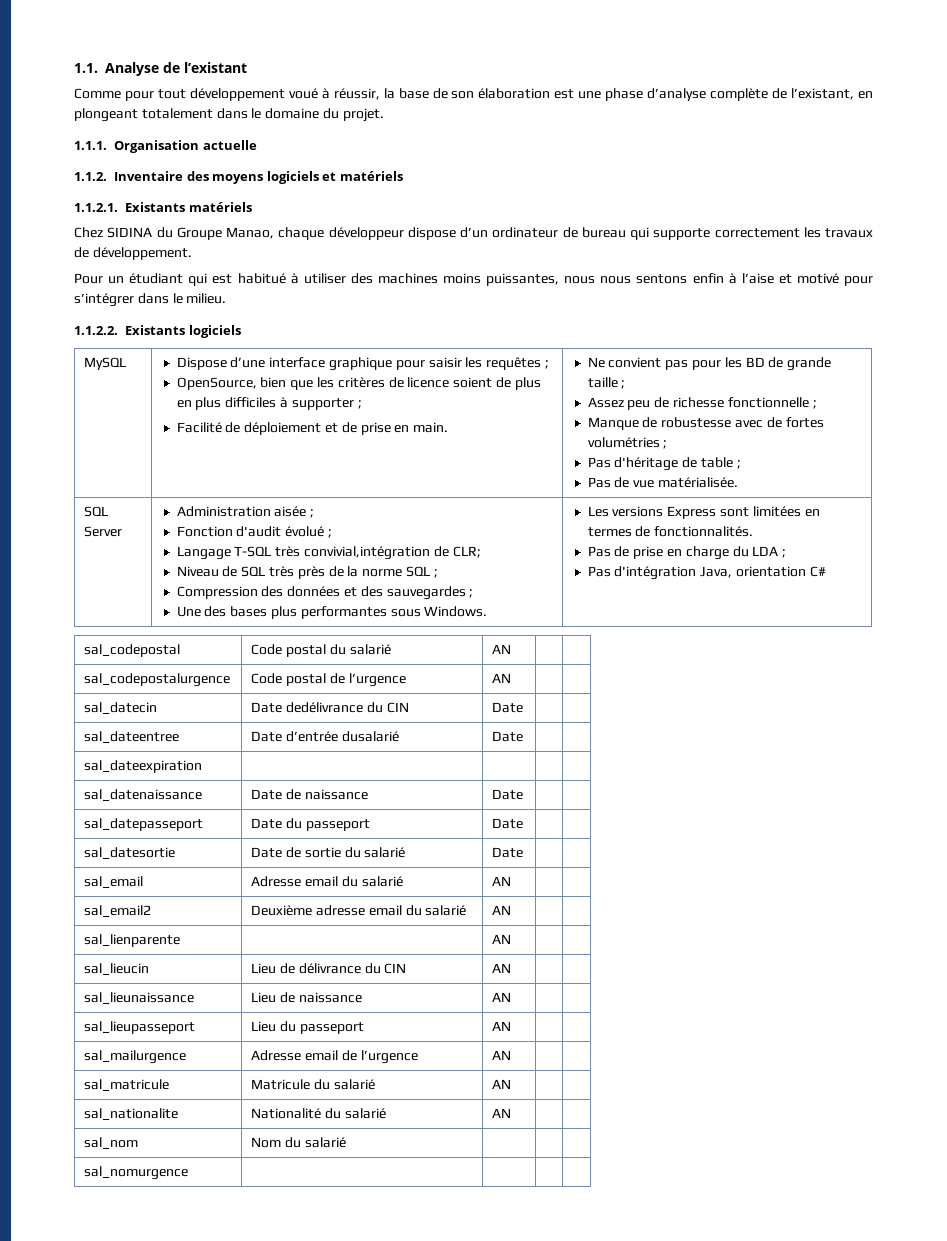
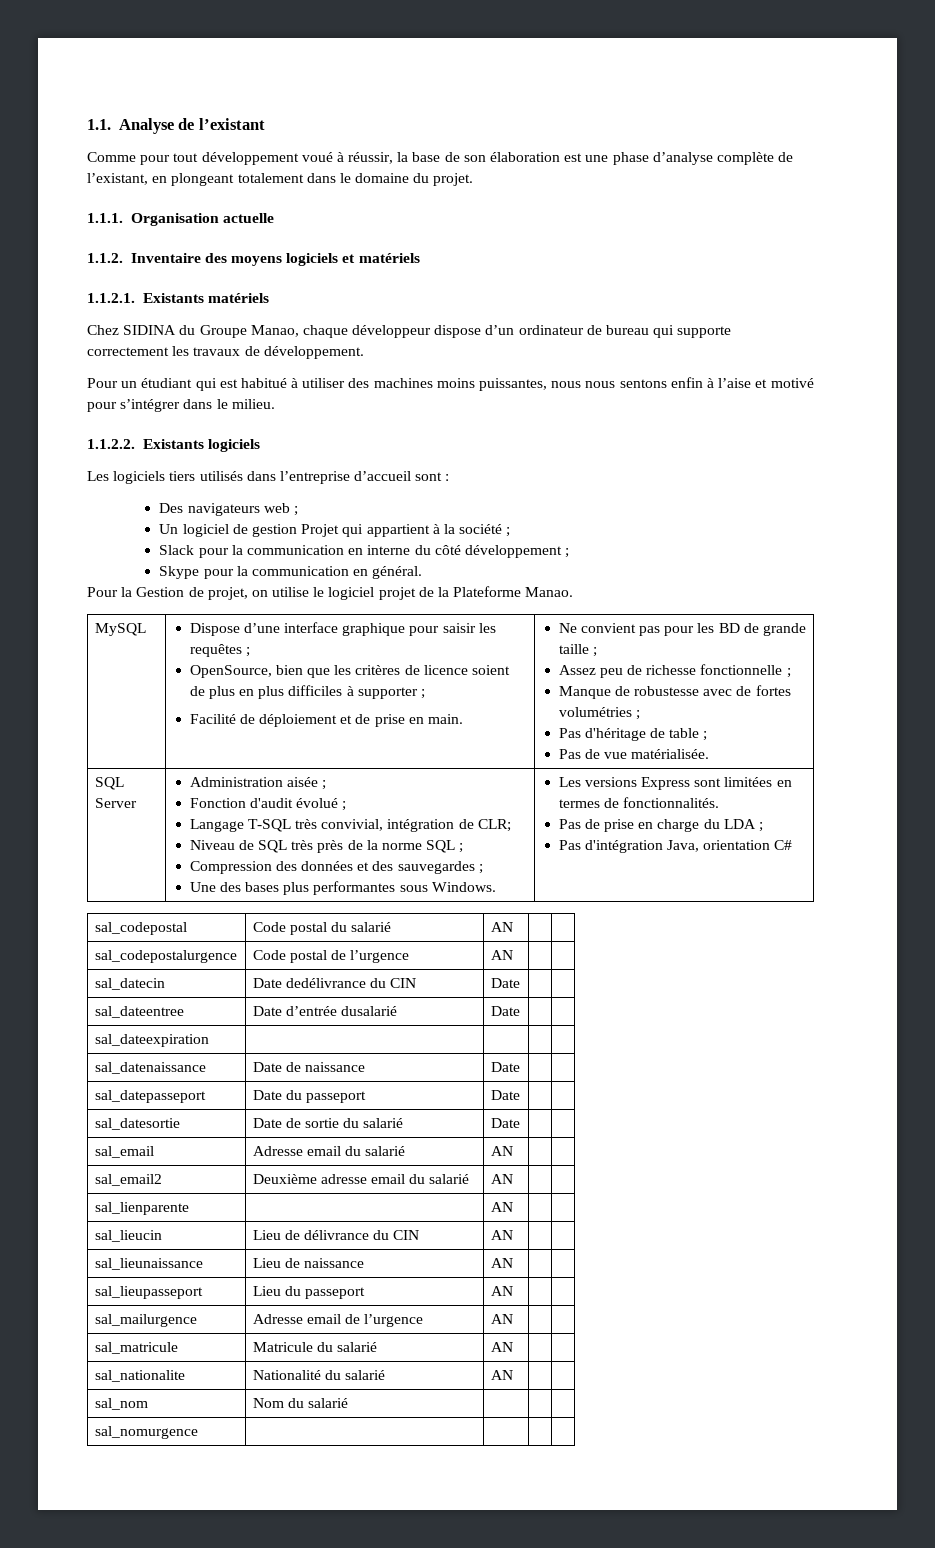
(241, 331) none -> [87,471,450,484] [159,503,298,516] [159,524,511,537] [159,545,570,558] [159,566,423,579] [87,586,574,600] // Les logiciels tiers utilisés dans l’entreprise d’accueil sont : // Des navigateurs web ; // Un logiciel de gestion Projet qui appartient à la société ; // Slack pour la communication en interne du côté développement ; // Skype pour la communication en général. // Pour la Gestion de projet, on utilise le logiciel projet de la Plateforme Manao.
[304,546,431,560] convivial,intégration -> [321,819,455,832] convivial, intégration

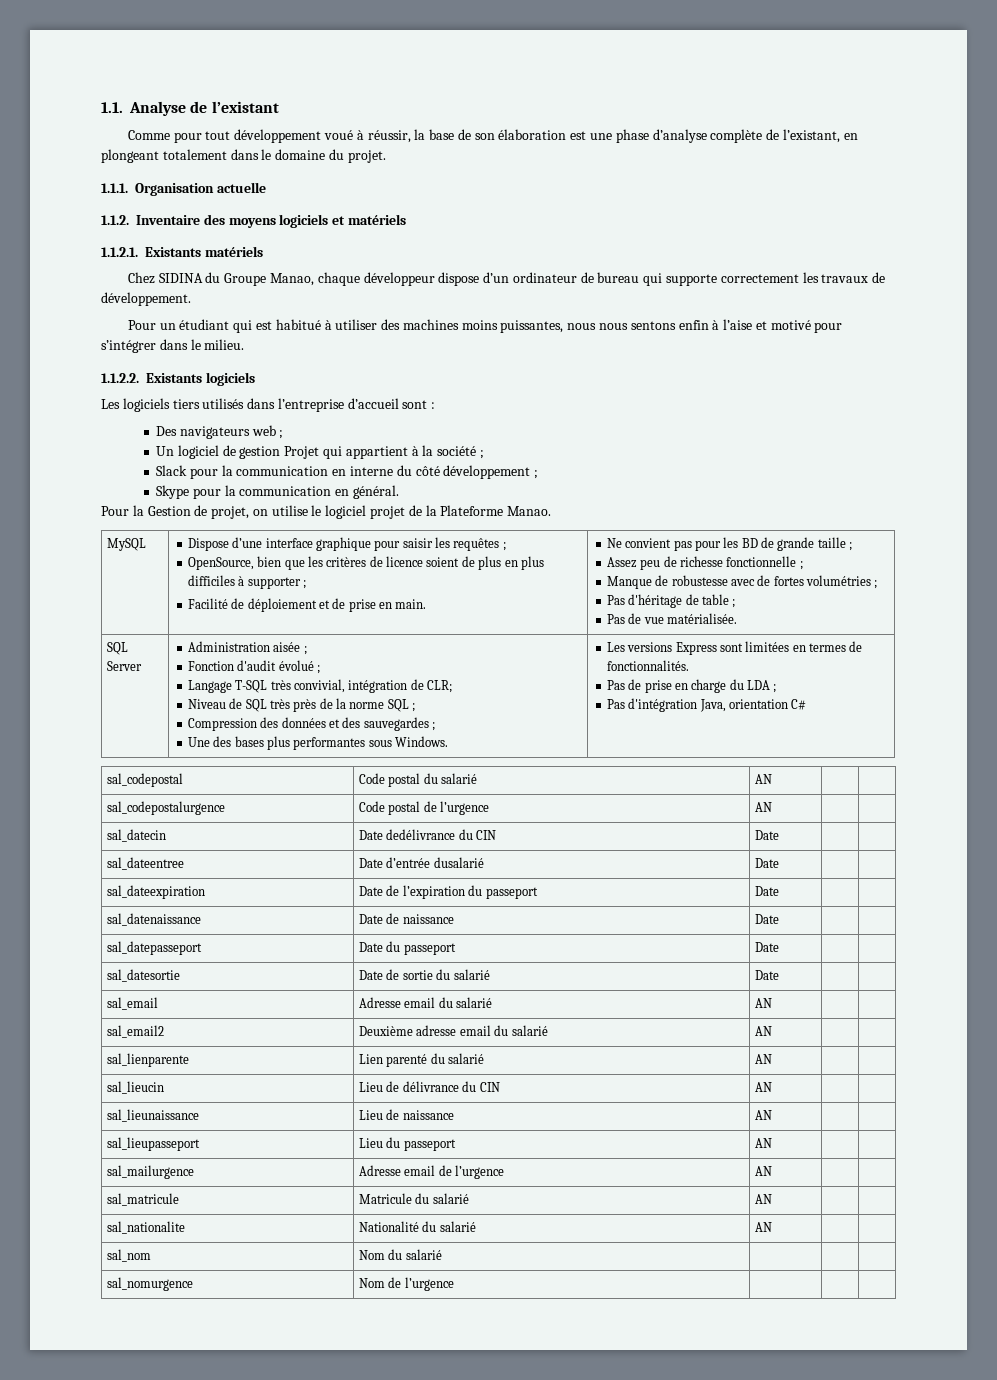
(209, 1040) | -> [359,885,538,899] [755,886,780,896] Date de l’expiration du passeport | Date
(189, 1208) none -> [359,1053,485,1067] Lien parenté du salarié
(198, 1432) none -> [359,1277,454,1291] Nom de l’urgence

